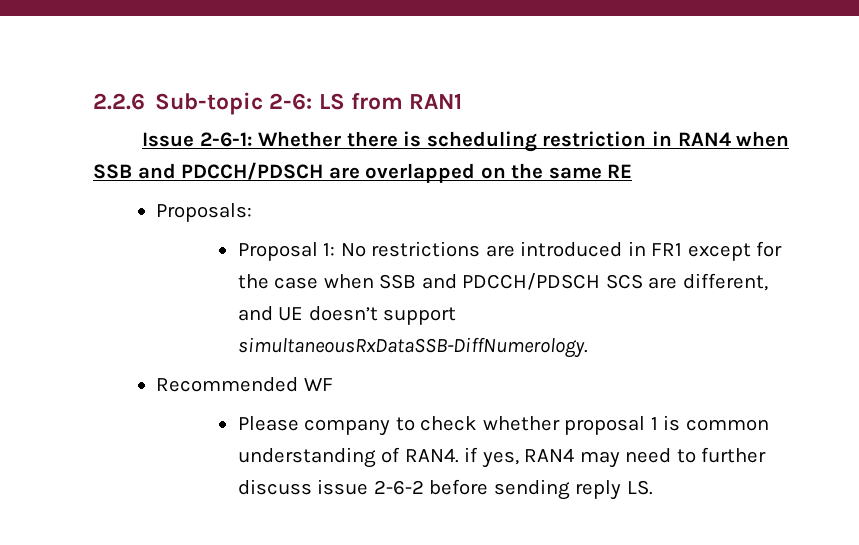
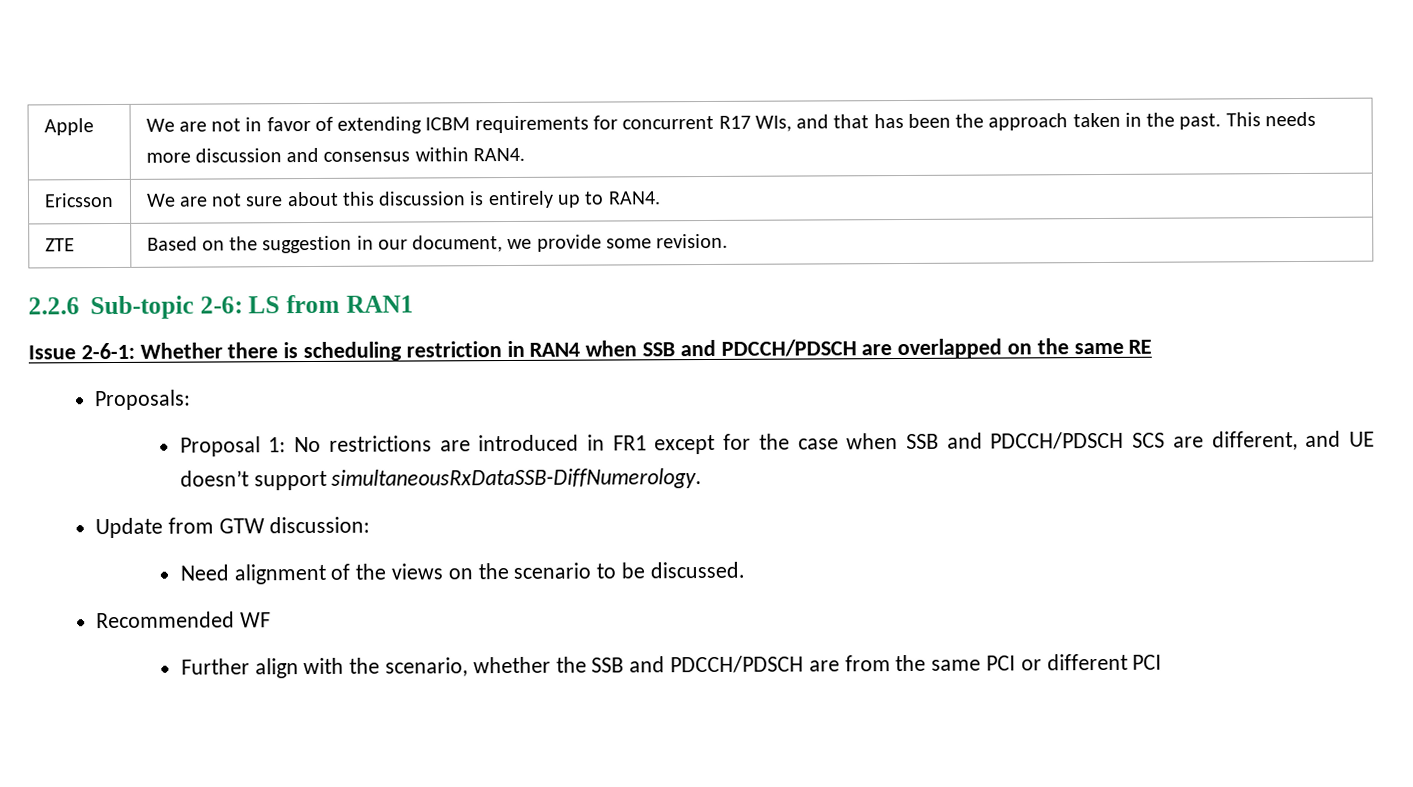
(93, 101) none -> [43,118,94,136] [145,111,1316,134] [145,147,525,163] [43,193,114,208] [145,190,661,209] [44,238,75,252] [146,233,729,254] Apple | We are not in favor of extending ICBM requirements for concurrent R17 WIs, and that has been the approach taken in the past. This needs more discussion and consensus within RAN4. // Ericsson | We are not sure about this discussion is entirely up to RAN4. // ZTE | Based on the suggestion in our document, we provide some revision. //
[156,377,333,392] [237,415,769,436] [237,447,767,468] [237,479,653,500] Recommended WF // Please company to check whether proposal 1 is common understanding of RAN4. if yes, RAN4 may need to further discuss issue 2-6-2 before sending reply LS. -> [94,516,371,539] [179,561,745,585] [95,611,271,629] [180,653,1163,679] Update from GTW discussion: // Need alignment of the views on the scenario to be discussed. // Recommended WF // Further align with the scenario, whether the SSB and PDCCH/PDSCH are from the same PCI or different PCI

